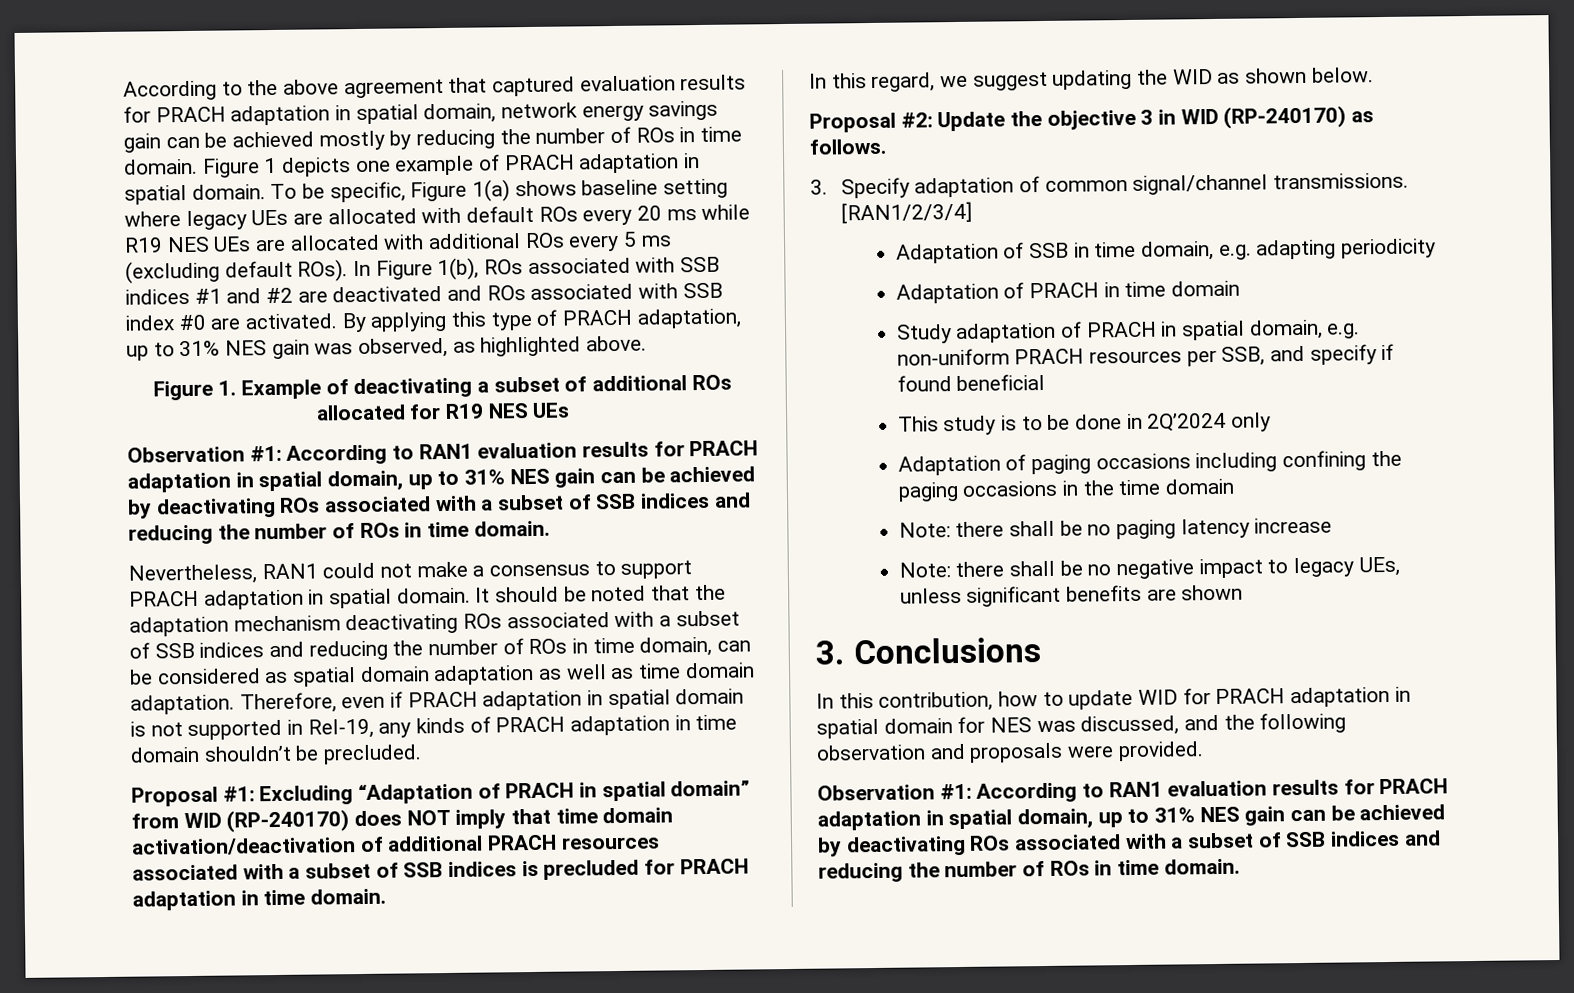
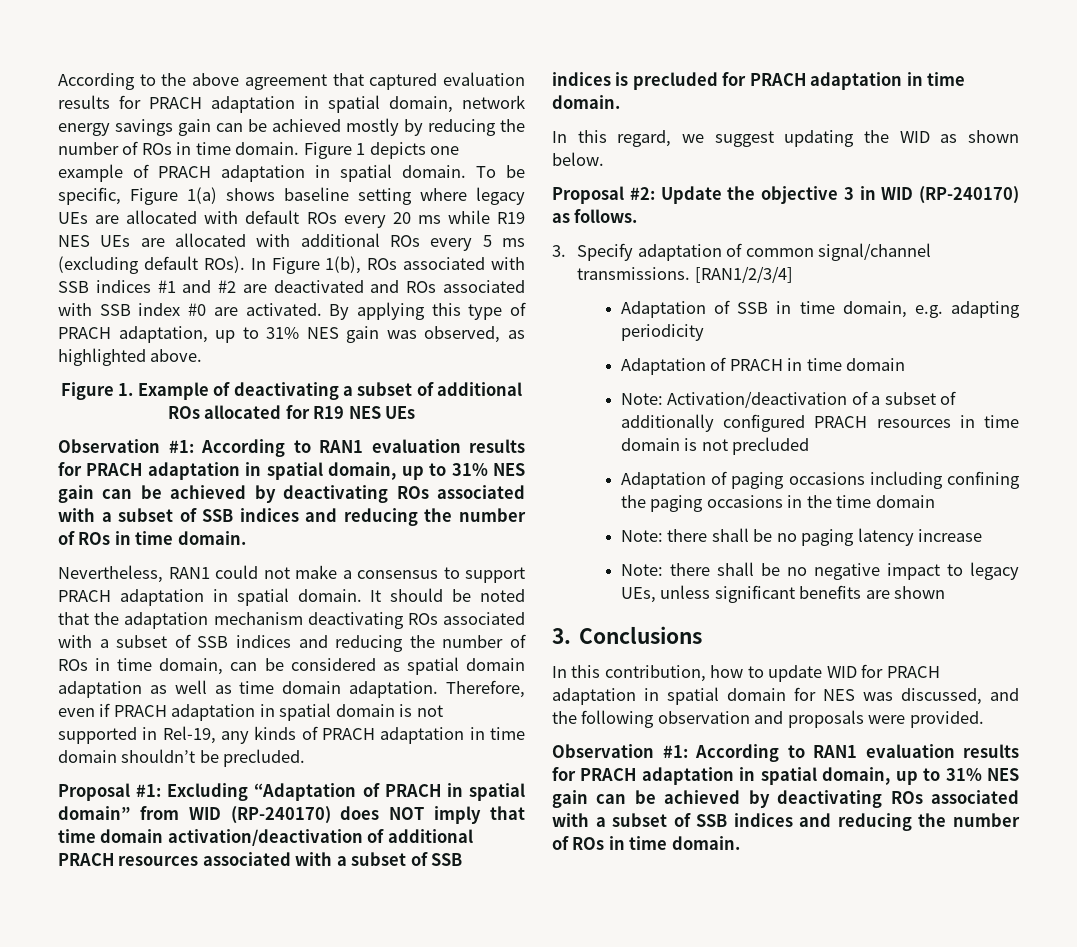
[895,319,1361,344] [896,343,1395,367] [896,373,1046,392] [897,412,1271,436] Study adaptation of PRACH in spatial domain, e.g. non-uniform PRACH resources per SSB, and specify if found beneficial // This study is to be done in 2Q’2024 only -> [620,391,957,408] [620,414,1019,432] [620,437,810,455] Note: Activation/deactivation of a subset of additionally configured PRACH resources in time domain is not precluded

